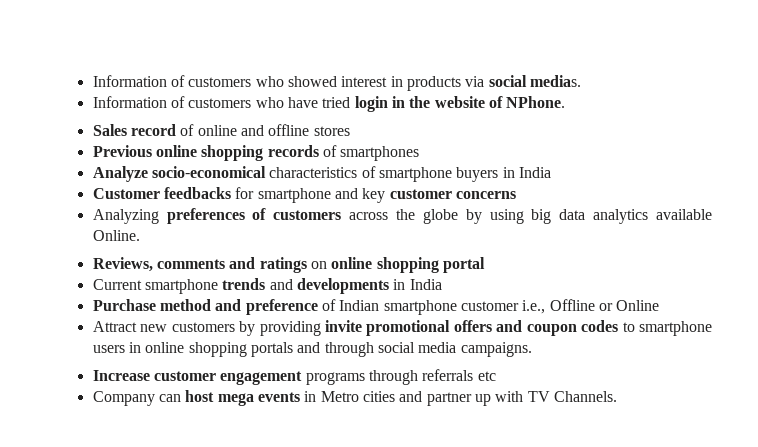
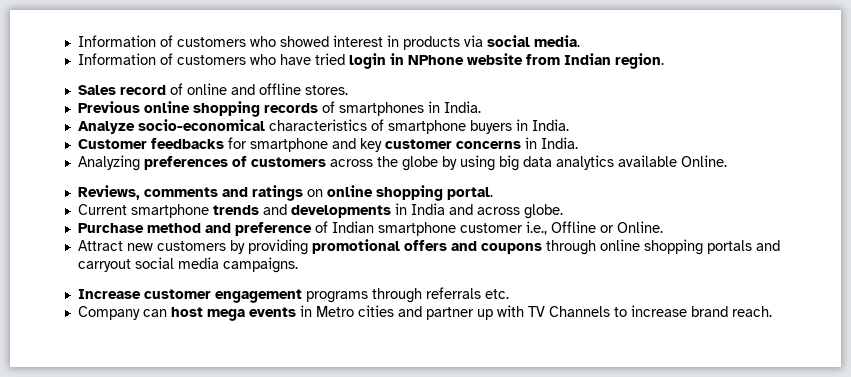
[529,75,581,87] medias. -> [533,35,580,47] media.
[409,96,566,108] the website of NPhone. -> [407,53,664,69] NPhone website from Indian region.
[313,126,350,136] stores -> [304,85,348,95] stores.
(420, 153) none -> [427,101,481,113] in India.
[518,167,551,178] India -> [531,119,569,131] India.
(516, 195) none -> [524,137,578,149] in India.
[442,257,485,273] portal -> [446,187,493,200] portal.
(442, 284) none -> [448,204,563,219] and across globe.
[616,300,660,311] Online -> [616,221,663,233] Online.
[324,320,362,332] invite -> (308, 247) none
[526,320,712,336] [92,342,142,353] coupon codes to smartphone users in -> [480,240,596,255] coupons through
[324,342,374,357] through -> [77,259,131,272] carryout
[477,371,496,381] etc -> [484,289,509,299] etc.
[553,391,617,402] Channels. -> [548,305,772,317] Channels to increase brand reach.

